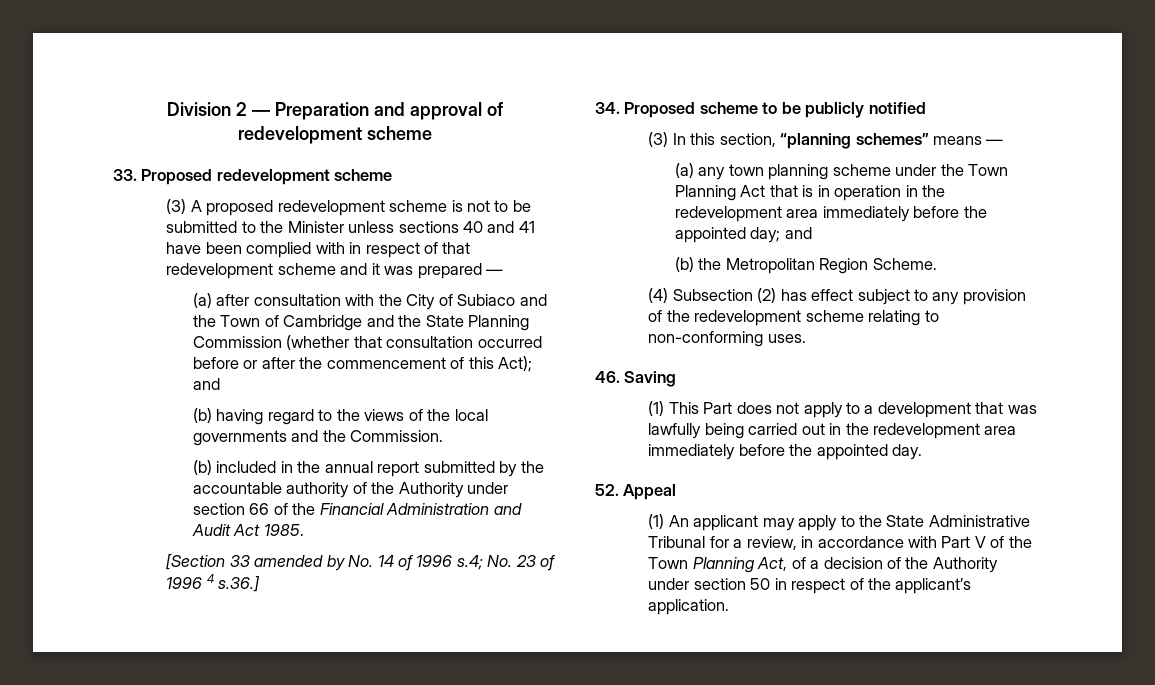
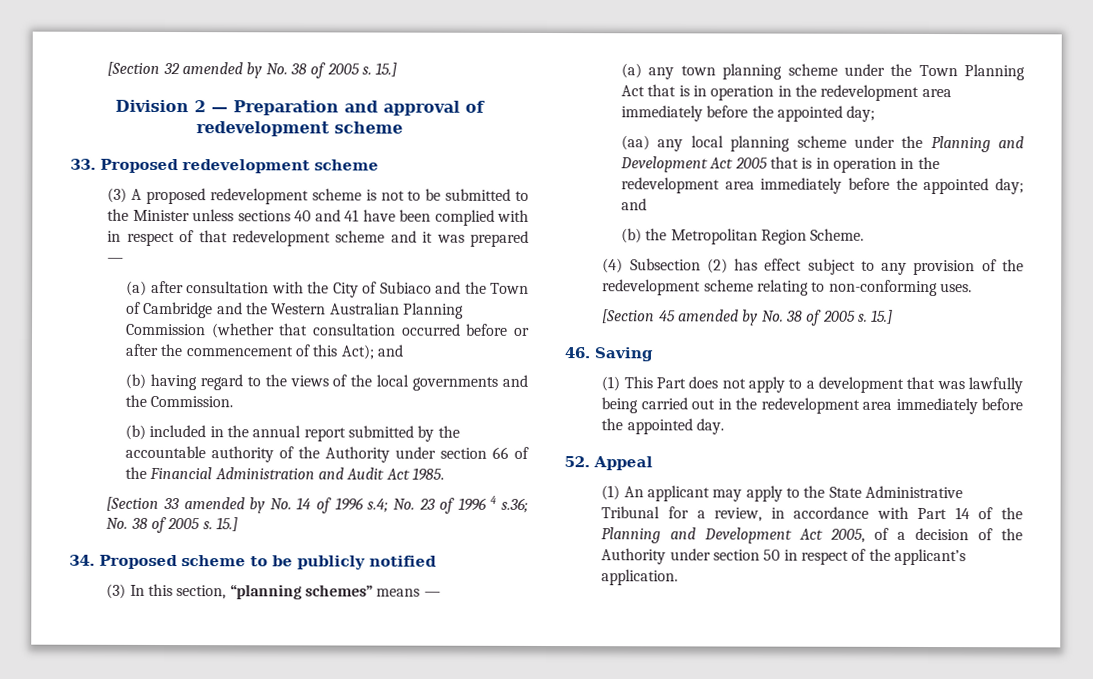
(167, 109) none -> [107,61,398,79] [Section 32 amended by No. 38 of 2005 s. 15.] //
[425,315,464,327] State -> [271,302,400,315] Western Australian
[218,576,261,592] s.36.] -> [501,497,528,513] [106,516,238,534] s.36; No. 38 of 2005 s. 15.]
(781, 235) none -> [621,135,1024,153] [620,156,940,173] [621,177,1024,195] // (aa) any local planning scheme under the Planning and Development Act 2005 that is in operation in the redevelopment area immediately before the appointed day;
(806, 338) none -> [602,309,894,326] // [Section 45 amended by No. 38 of 2005 s. 15.]
[974,536,1032,548] [648,557,788,573] V of the Town Planning Act, -> [954,507,1023,520] [601,527,866,544] 14 of the Planning and Development Act 2005,

